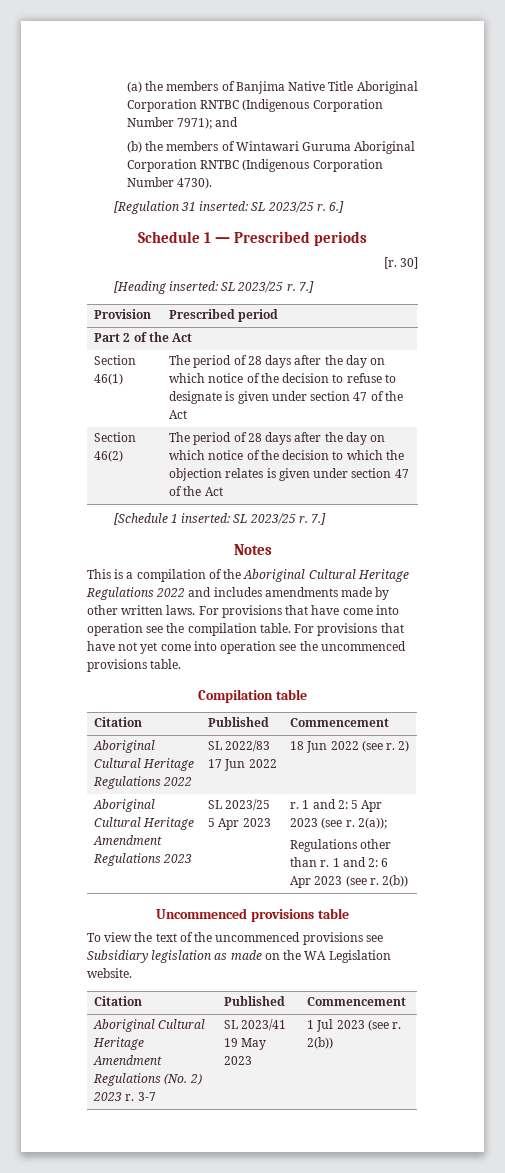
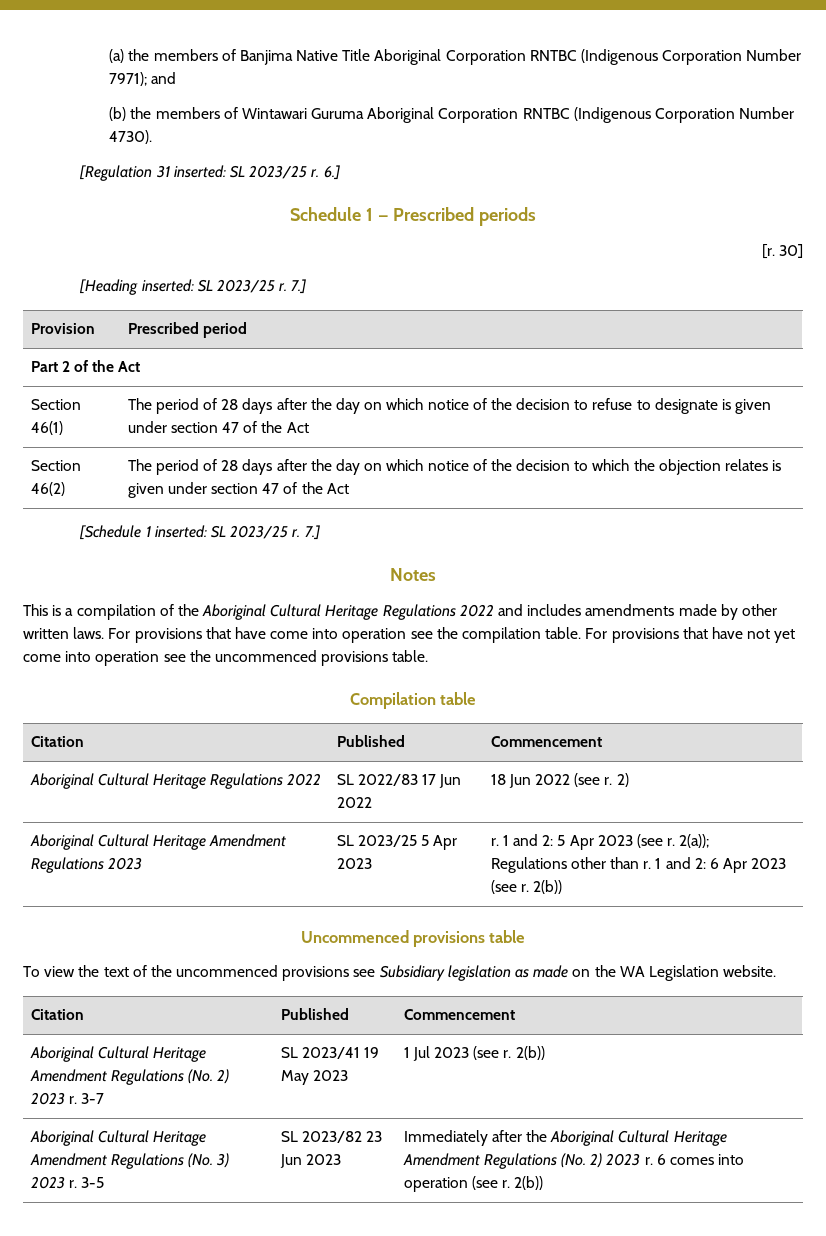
(334, 1043) none -> [29,1130,207,1146] [29,1153,230,1169] [30,1176,105,1189] [280,1131,383,1143] [279,1154,341,1168] [403,1130,727,1146] [402,1153,745,1169] [403,1176,544,1192] // Aboriginal Cultural Heritage Amendment Regulations (No. 3) 2023 r. 3-5 | SL 2023/82 23 Jun 2023 | Immediately after the Aboriginal Cultural Heritage Amendment Regulations (No. 2) 2023 r. 6 comes into operation (see r. 2(b))

